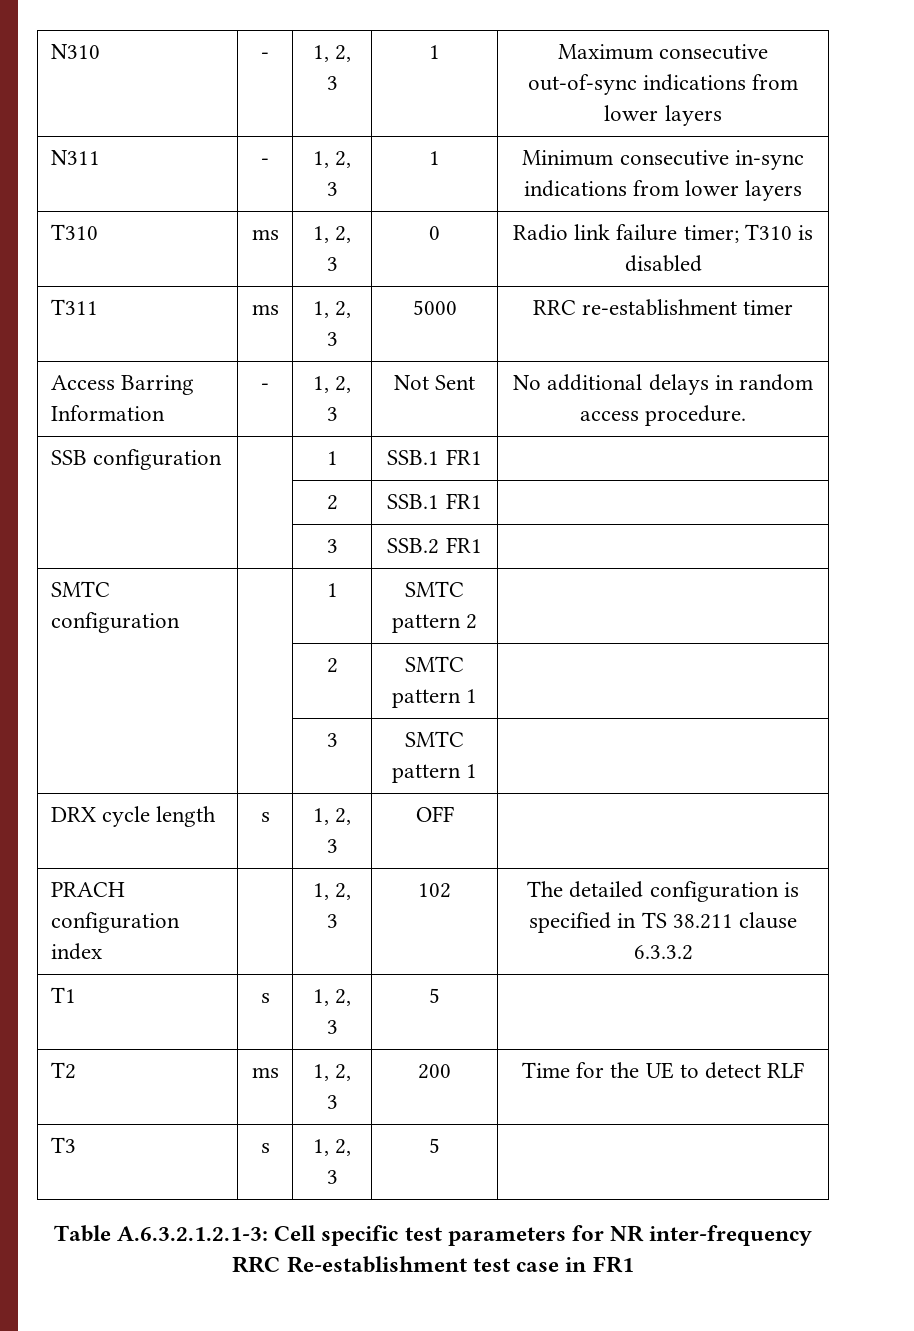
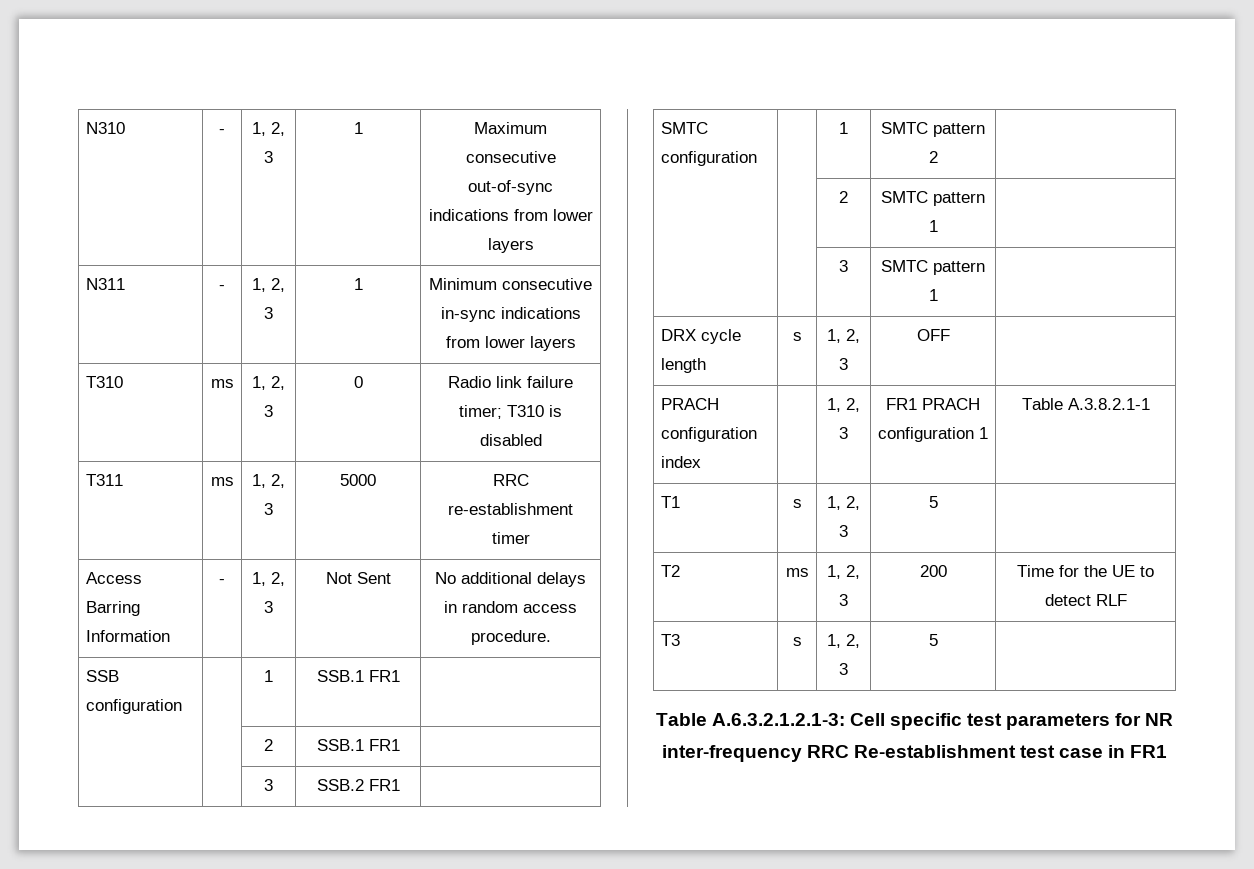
[418,883,451,898] [527,881,799,902] [529,912,797,933] [633,945,693,960] 102 | The detailed configuration is specified in TS 38.211 clause 6.3.3.2 -> [886,398,980,410] [878,427,988,442] [1021,398,1150,410] FR1 PRACH configuration 1 | Table A.3.8.2.1-1

